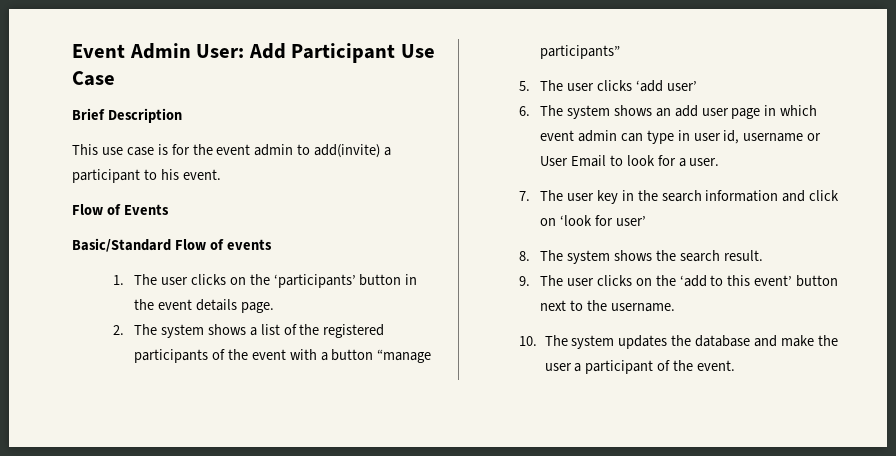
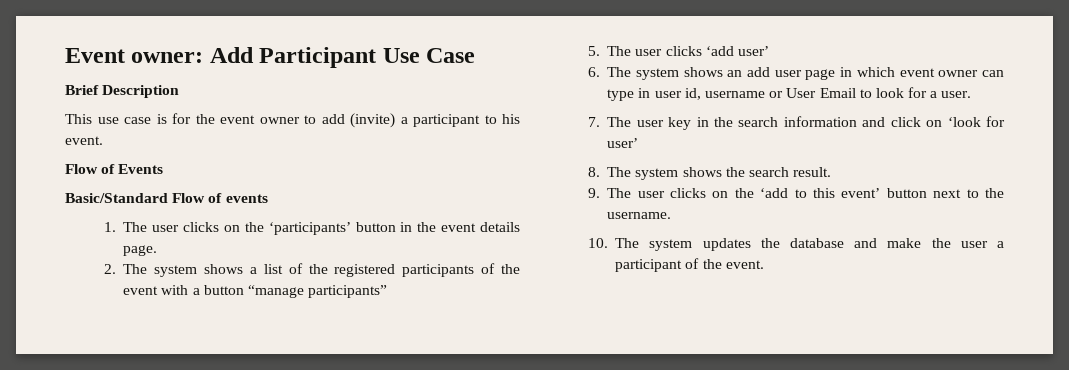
[129,43,245,59] Admin User: -> [131,52,204,63] owner:
[254,144,381,158] admin to add(invite) -> [259,113,395,128] owner to add (invite)
[577,130,617,142] admin -> [938,70,979,77] owner

